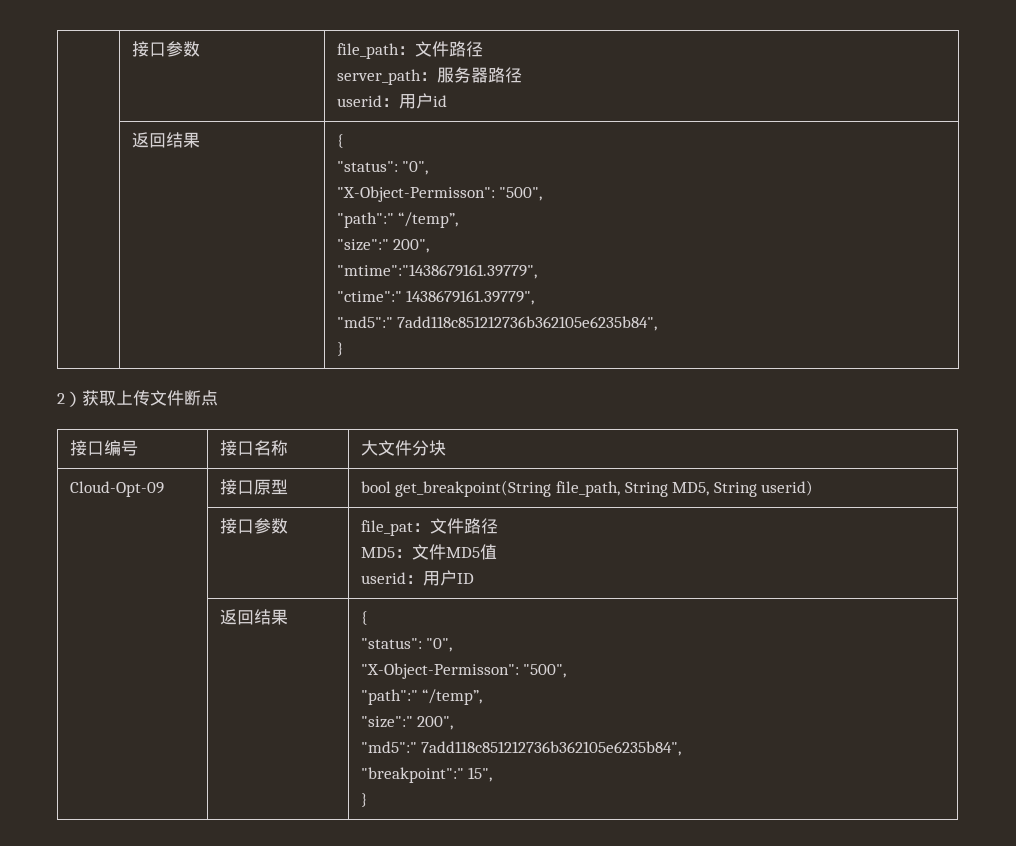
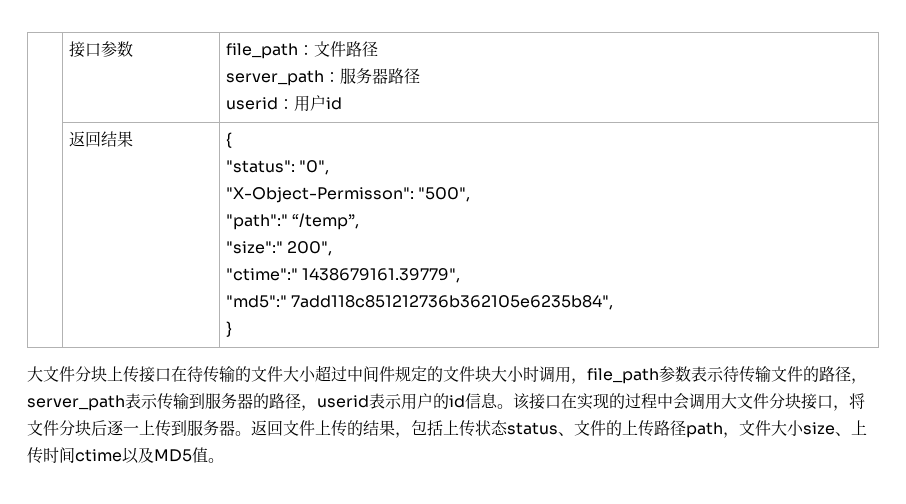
[336,264,537,279] // "mtime":"1438679161.39779", -> (333, 248) none
[57,390,218,407] [69,440,138,456] [219,440,288,456] [360,440,446,456] [69,481,164,497] [219,479,288,495] [360,480,814,497] [219,518,288,534] [360,518,498,536] [360,544,497,560] [360,570,474,586] [219,609,288,625] [360,611,368,625] [360,638,453,652] [360,663,567,679] [360,689,483,705] [360,716,454,730] [360,741,682,756] [360,767,493,783] [360,793,368,807] 2）获取上传文件断点 // 接口编号 | 接口名称 | 大文件分块 // Cloud-Opt-09 | 接口原型 | bool get_breakpoint(String file_path, String MD5, String userid) // | 接口参数 | file_pat：文件路径 // MD5：文件MD5值 // userid：用户ID // | 返回结果 | { // "status": "0", // "X-Object-Permisson": "500", // "path":" “/temp”, // "size":" 200", // "md5":" 7add118c851212736b362105e6235b84", // "breakpoint":" 15", // } -> [27,365,867,384] [27,393,865,411] [27,420,867,438] [27,447,224,464] 大文件分块上传接口在待传输的文件大小超过中间件规定的文件块大小时调用，file_path参数表示待传输文件的路径，server_path表示传输到服务器的路径，userid表示用户的id信息。该接口在实现的过程中会调用大文件分块接口，将文件分块后逐一上传到服务器。返回文件上传的结果，包括上传状态status、文件的上传路径path，文件大小size、上传时间ctime以及MD5值。

